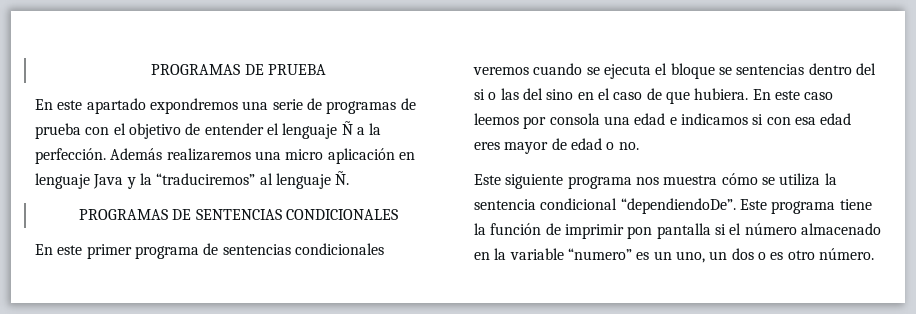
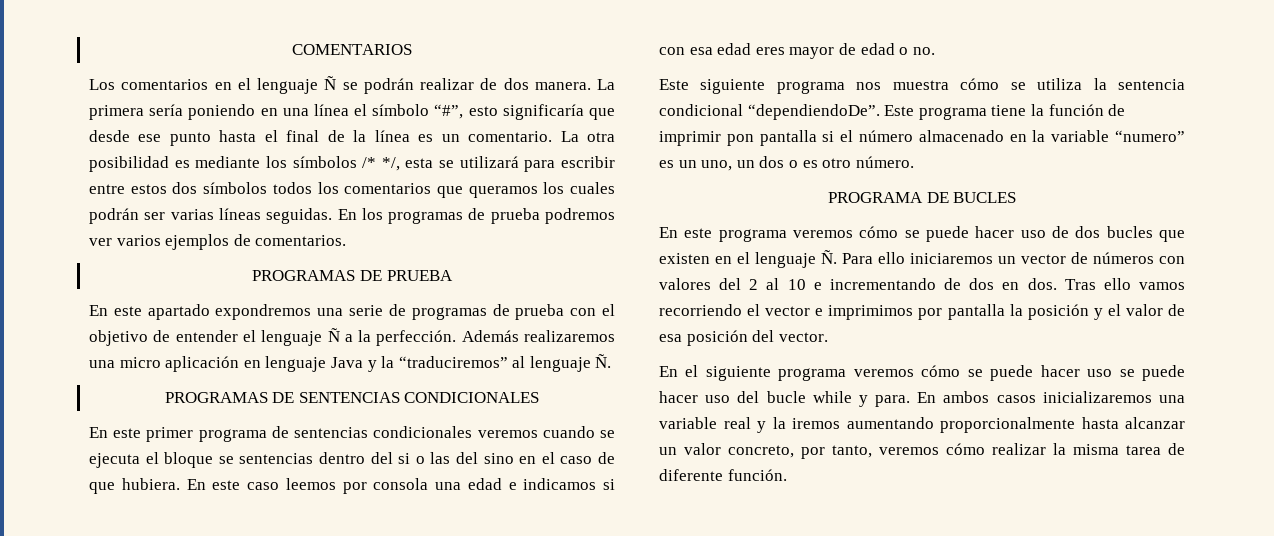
(151, 69) none -> [292,44,412,55] [89,76,615,94] [89,104,615,120] [89,130,615,146] [89,156,615,172] [89,182,615,198] [89,208,615,224] [89,234,347,250] COMENTARIOS // Los comentarios en el lenguaje Ñ se podrán realizar de dos manera. La primera sería poniendo en una línea el símbolo “#”, esto significaría que desde ese punto hasta el final de la línea es un comentario. La otra posibilidad es mediante los símbolos /* */, esta se utilizará para escribir entre estos dos símbolos todos los comentarios que queramos los cuales podrán ser varias líneas seguidas. En los programas de prueba podremos ver varios ejemplos de comentarios. //
(874, 254) none -> [827,192,1017,203] [659,226,1185,242] [659,250,1185,268] [659,278,1185,290] [659,304,1185,320] [659,330,828,346] [659,365,1185,381] [659,391,1185,407] [659,417,1185,433] [659,443,1185,459] [659,469,787,481] // PROGRAMA DE BUCLES // En este programa veremos cómo se puede hacer uso de dos bucles que existen en el lenguaje Ñ. Para ello iniciaremos un vector de números con valores del 2 al 10 e incrementando de dos en dos. Tras ello vamos recorriendo el vector e imprimimos por pantalla la posición y el valor de esa posición del vector. // En el siguiente programa veremos cómo se puede hacer uso se puede hacer uso del bucle while y para. En ambos casos inicializaremos una variable real y la iremos aumentando proporcionalmente hasta alcanzar un valor concreto, por tanto, veremos cómo realizar la misma tarea de diferente función.

